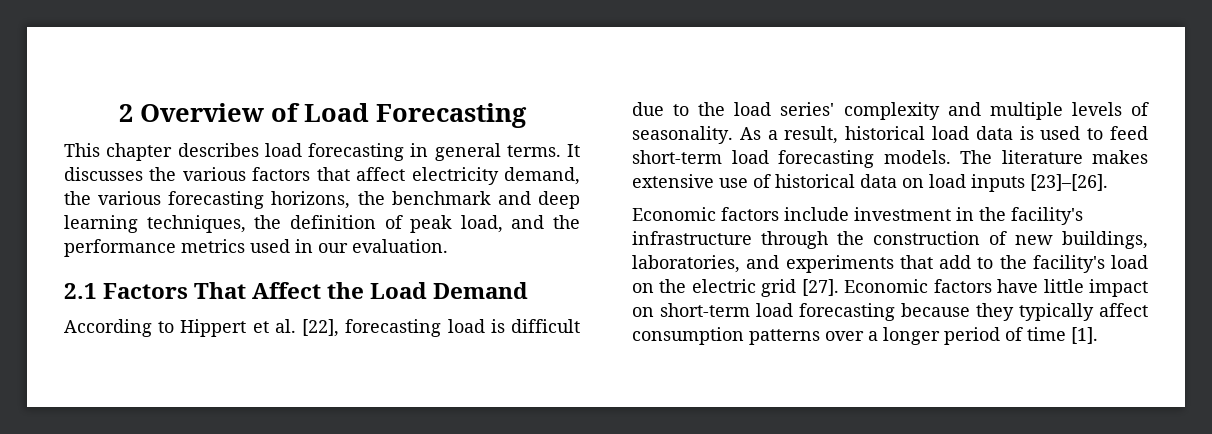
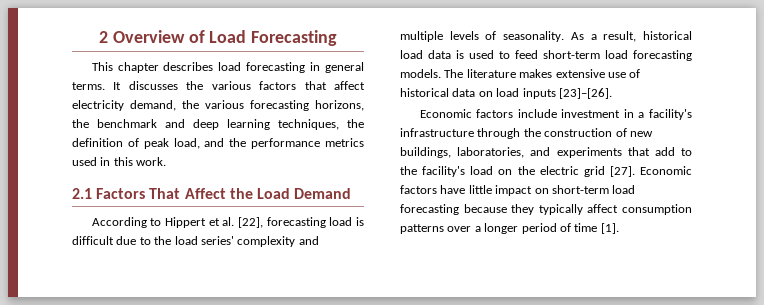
[318,239,448,253] our evaluation. -> [113,157,167,166] this work.
[979,207,1006,221] the -> [638,112,645,118] a

